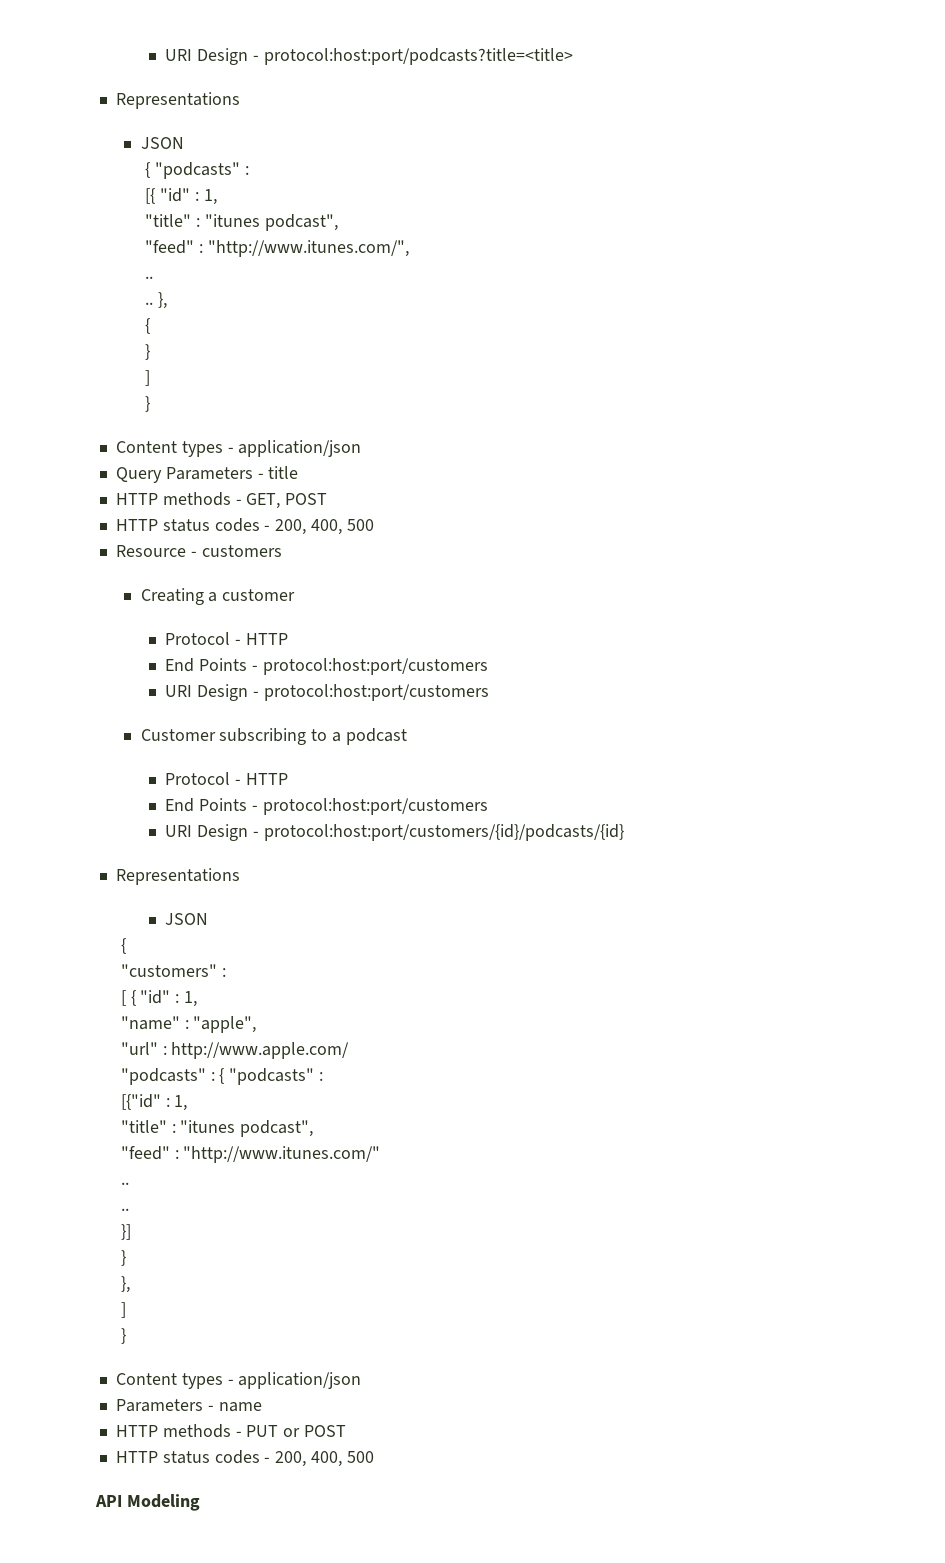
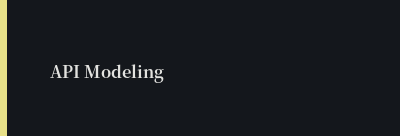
[165,48,573,65] [115,92,240,109] [140,137,184,149] [145,162,250,179] [145,188,218,205] [145,214,339,231] [145,240,410,257] [145,276,154,279] [145,292,168,309] [145,318,151,334] [145,344,151,360] [145,370,151,386] [145,396,151,412] [115,440,362,457] [115,466,299,483] [115,492,328,509] [115,518,374,535] [115,545,282,557] [140,588,296,605] [165,632,289,645] [165,658,488,675] [165,684,489,701] [140,728,407,745] [165,772,289,785] [165,798,488,815] [165,824,624,841] [115,868,240,885] [165,913,209,925] [120,938,126,954] [120,964,226,977] [120,990,198,1007] [120,1016,257,1033] [120,1042,350,1059] [120,1068,324,1085] [120,1094,188,1111] [120,1120,314,1137] [120,1146,381,1163] [120,1182,129,1185] [120,1208,129,1211] [120,1224,131,1240] [120,1250,126,1266] [120,1276,130,1293] [120,1302,126,1318] [120,1328,126,1344] [115,1372,362,1389] [115,1399,262,1412] [115,1424,347,1438] [115,1450,374,1467] URI Design - protocol:host:port/podcasts?title=<title> // Representations // JSON // { "podcasts" : // [{ "id" : 1, // "title" : "itunes podcast", // "feed" : "http://www.itunes.com/", // .. // .. }, // { // } // ] // } // Content types - application/json // Query Parameters - title // HTTP methods - GET, POST // HTTP status codes - 200, 400, 500 // Resource - customers // Creating a customer // Protocol - HTTP // End Points - protocol:host:port/customers // URI Design - protocol:host:port/customers // Customer subscribing to a podcast // Protocol - HTTP // End Points - protocol:host:port/customers // URI Design - protocol:host:port/customers/{id}/podcasts/{id} // Representations // JSON // { // "customers" : // [ { "id" : 1, // "name" : "apple", // "url" : http://www.apple.com/ // "podcasts" : { "podcasts" : // [{"id" : 1, // "title" : "itunes podcast", // "feed" : "http://www.itunes.com/" // .. // .. // }] // } // }, // ] // } // Content types - application/json // Parameters - name // HTTP methods - PUT or POST // HTTP status codes - 200, 400, 500 // -> (50, 71) none

